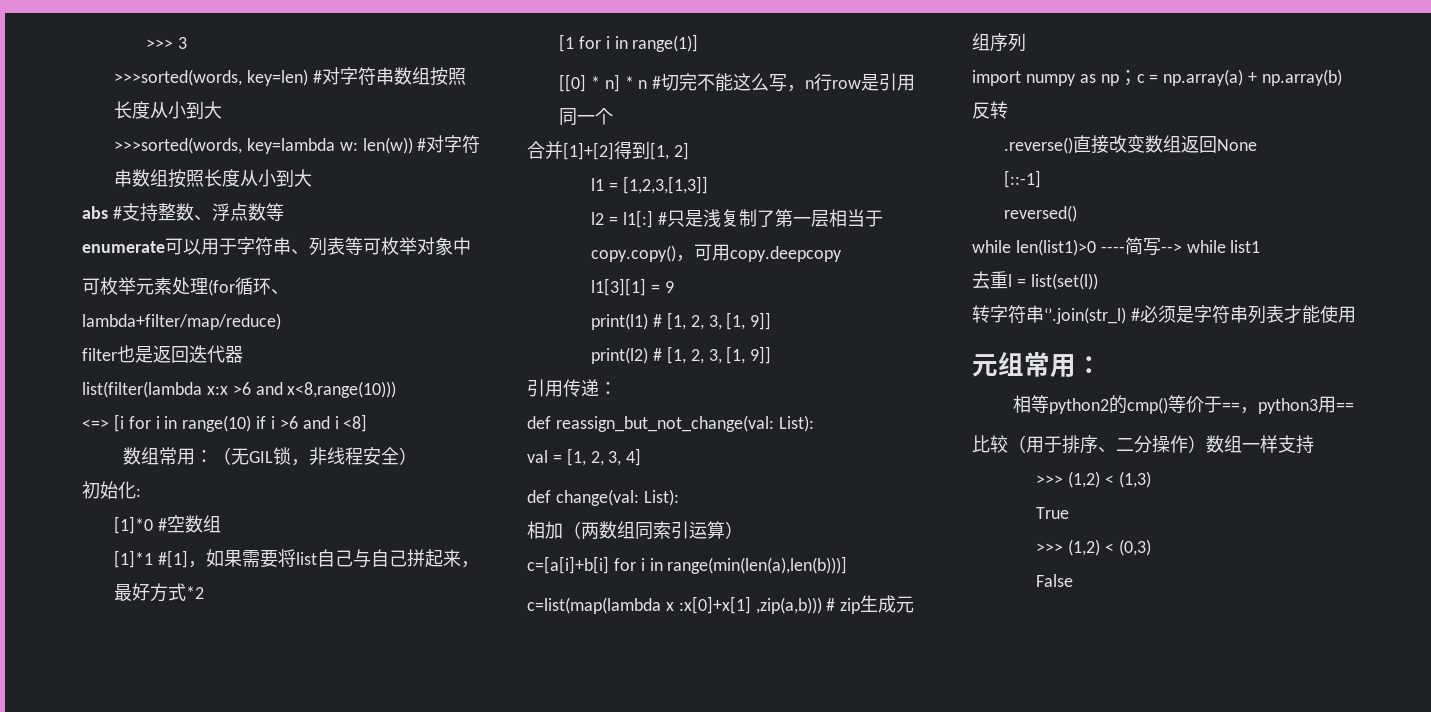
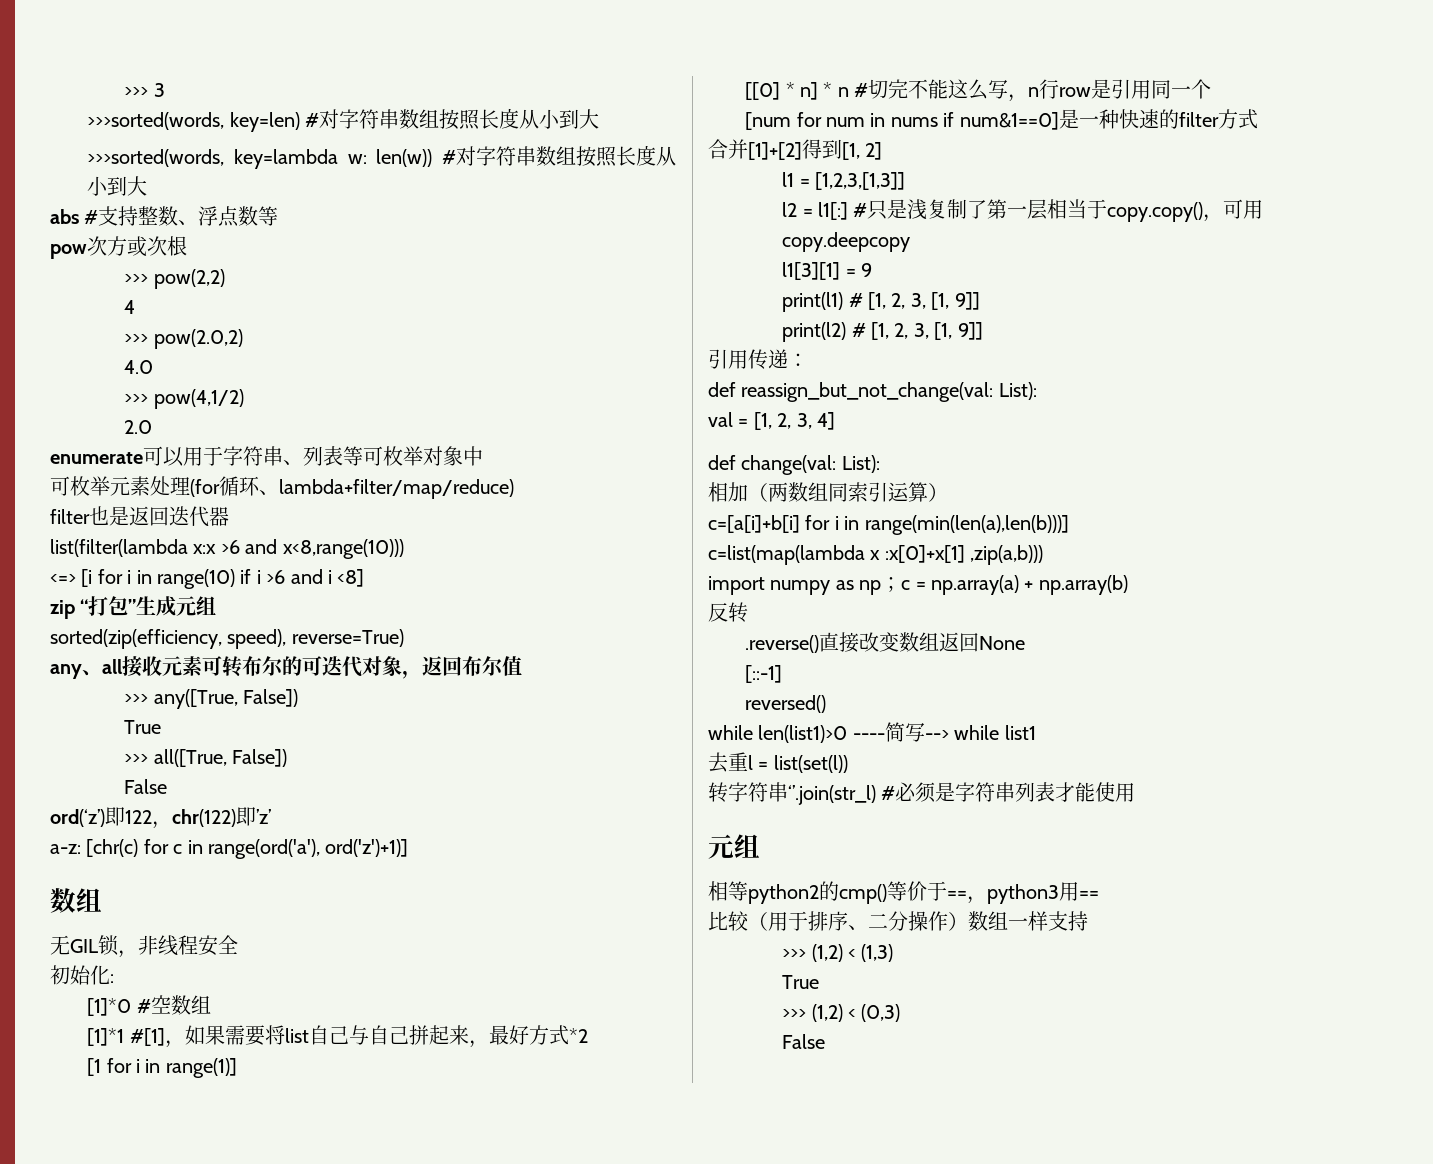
(284, 212) none -> [50,236,187,259] [124,269,225,289] [124,300,136,314] [124,329,243,349] [124,360,154,374] [124,389,244,409] [124,420,153,434] // pow次方或次根 // >>> pow(2,2) // 4 // >>> pow(2.0,2) // 4.0 // >>> pow(4,1/2) // 2.0
[123,447,232,465] // 数组常用：（ -> [50,596,217,619] [50,629,404,649] [50,656,522,679] [124,689,299,709] [124,720,162,734] [124,749,288,767] [124,779,168,794] [50,807,271,829] [50,839,409,859] [50,888,102,913] // zip “打包”生成元组 // sorted(zip(efficiency, speed), reverse=True) // any、all接收元素可转布尔的可迭代对象，返回布尔值 // >>> any([True, False]) // True // >>> all([True, False]) // False // ord(‘z’)即122，chr(122)即’z’ // a-z: [chr(c) for c in range(ord('a'), ord('z')+1)] // 数组 //
[399,447,418,465] ） -> (238, 944) none
(614, 116) none -> [745,109,1258,130] // [num for num in nums if num&1==0]是一种快速的filter方式
[826,595,915,614] [972,33,1026,52] # zip生成元组序列 -> (1044, 555) none
[1024,352,1102,378] 常用： -> (760, 846) none

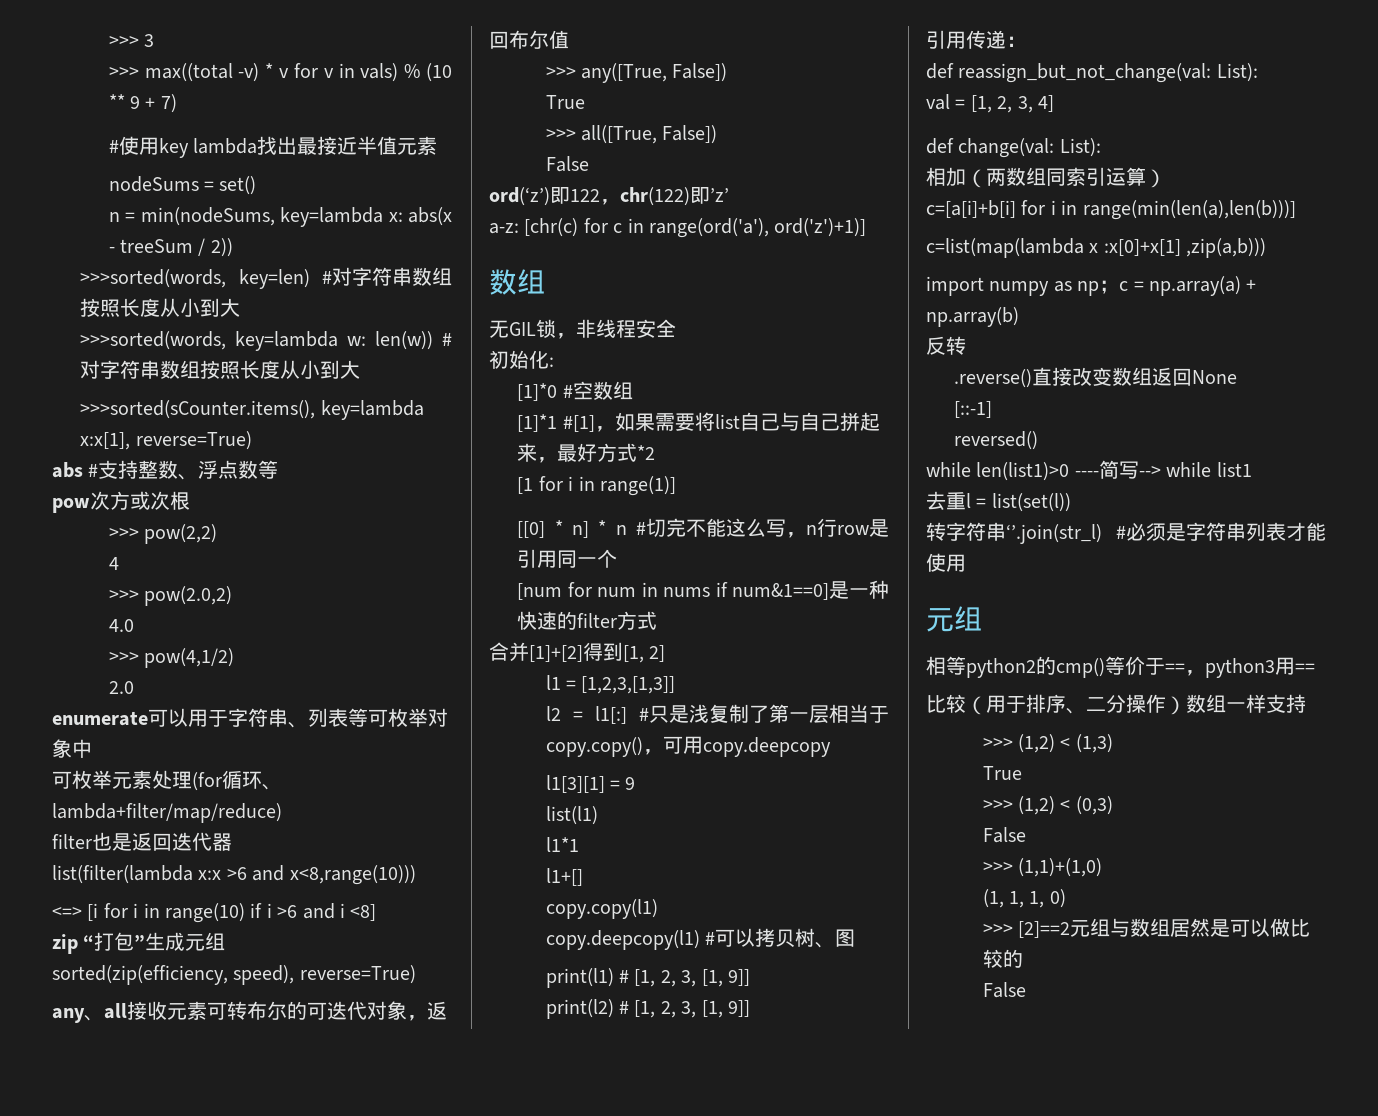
(165, 90) none -> [108,63,453,82] [108,94,177,113] [108,136,438,158] [108,176,257,195] [108,207,452,227] [108,238,233,257] // >>> max((total -v) * v for v in vals) % (10 ** 9 + 7) // #使用key lambda找出最接近半值元素 // nodeSums = set() // n = min(nodeSums, key=lambda x: abs(x - treeSum / 2))
(148, 186) none -> [80,400,424,420] [80,431,252,450] // >>>sorted(sCounter.items(), key=lambda x:x[1], reverse=True)
(873, 270) none -> [545,806,598,825] [545,837,579,852] [545,868,583,886] [545,899,658,919] [545,928,856,950] // list(l1) // l1*1 // l1+[] // copy.copy(l1) // copy.deepcopy(l1) #可以拷贝树、图
(826, 1041) none -> [982,858,1103,877] [982,889,1066,908] [982,918,1311,938] [982,949,1023,968] [982,982,1026,998] // >>> (1,1)+(1,0) // (1, 1, 1, 0) // >>> [2]==2元组与数组居然是可以做比较的 // False

